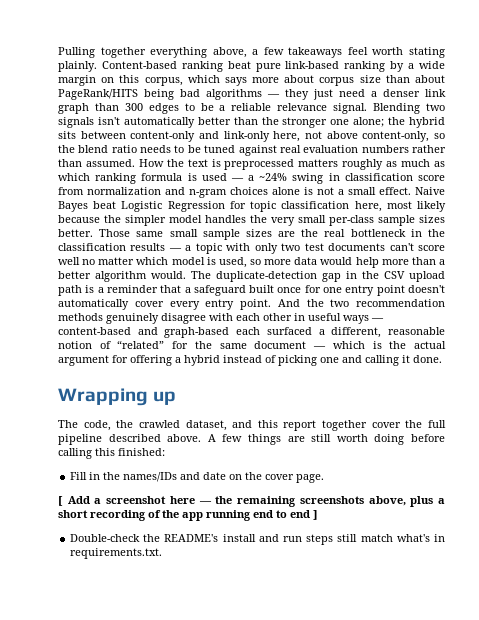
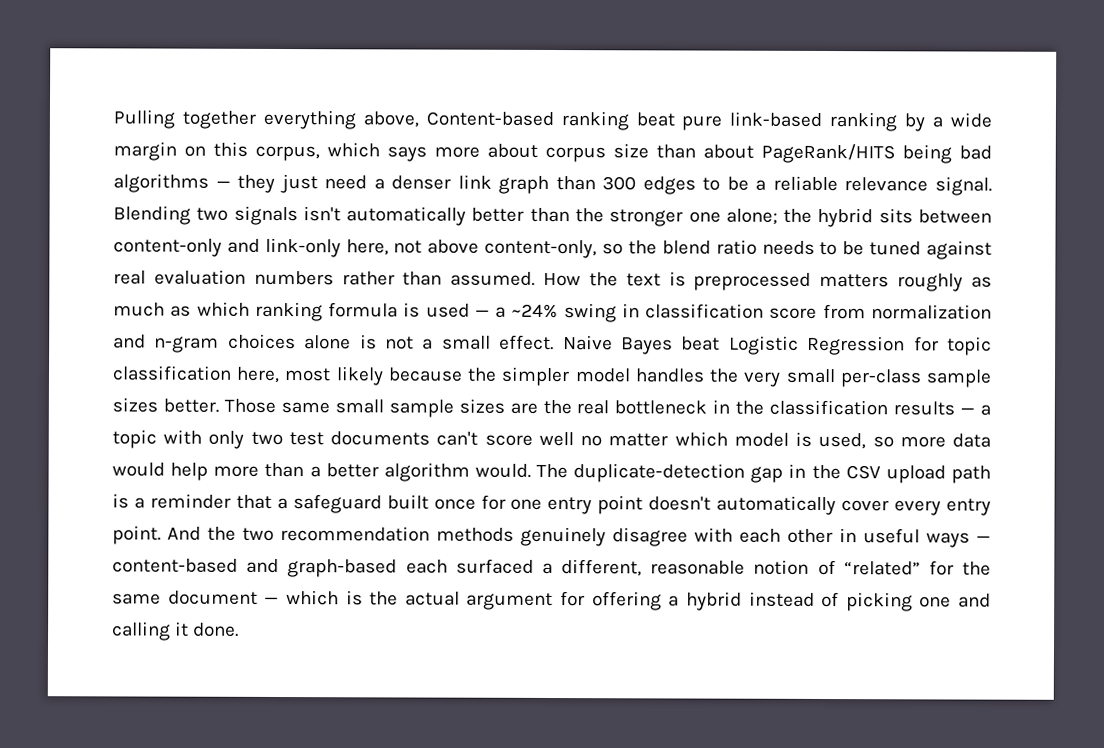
[252,47,445,58] [58,61,97,72] a few takeaways feel worth stating plainly. -> (419, 119) none
[58,388,177,406] [58,420,446,431] [58,434,445,445] [58,448,165,459] [70,472,325,483] [58,496,446,507] [58,510,318,521] [70,534,445,545] [70,548,163,559] // Wrapping up // The code, the crawled dataset, and this report together cover the full pipeline described above. A few things are still worth doing before calling this finished: // Fill in the names/IDs and date on the cover page. // [ Add a screenshot here — the remaining screenshots above, plus a short recording of the app running end to end ] // Double-check the README's install and run steps still match what's in requirements.txt. -> (240, 629) none

